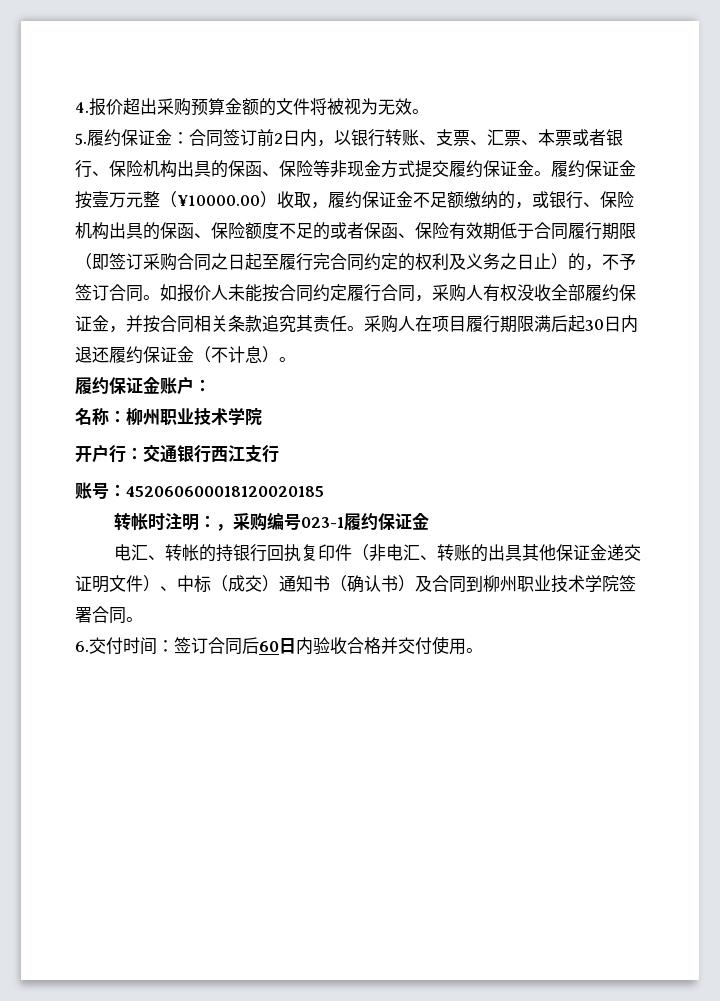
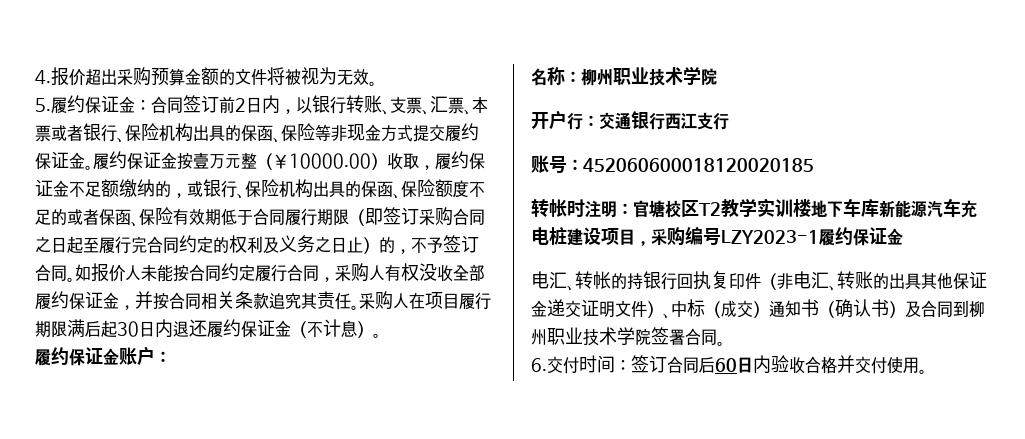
(216, 521) none -> [633,198,977,218] [531,227,635,246] 官塘校区T2教学实训楼地下车库新能源汽车充电桩建设项目
[300,517,344,528] 023-1 -> [721,230,819,244] LZY2023-1

